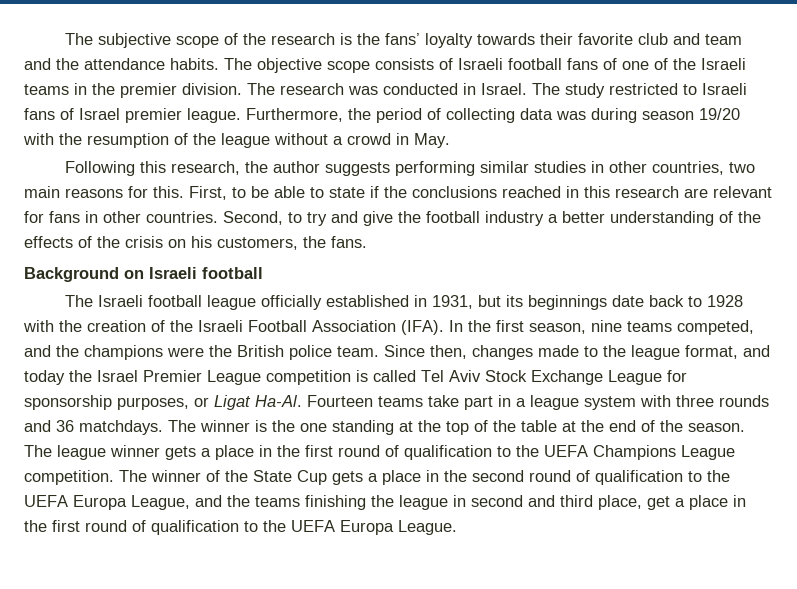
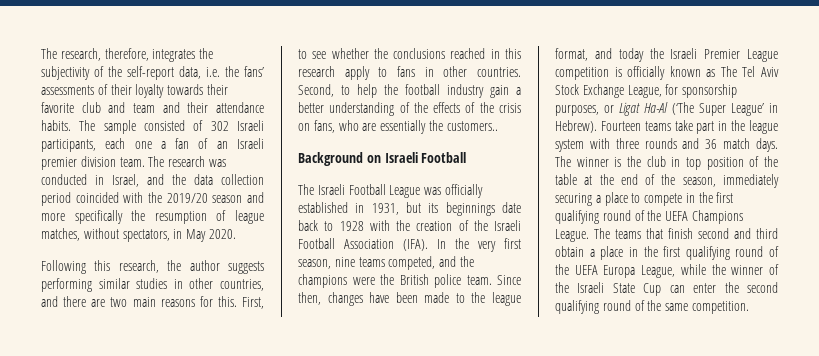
[64,33,420,48] The subjective scope of the research is the fans’ -> [41,48,214,62] [41,66,264,80] [41,84,132,95] The research, therefore, integrates the subjectivity of the self-report data, i.e. the fans’ assessments of their
[56,58,79,70] the -> [187,102,209,113] their
[257,58,746,73] [24,83,242,98] objective scope consists of Israeli football fans of one of the Israeli teams in the premier division. -> [103,120,264,134] [41,138,264,152] [41,156,145,170] sample consisted of 302 Israeli participants, each one a fan of an Israeli premier division team.
[481,83,747,98] [24,108,740,123] [23,133,450,148] Israel. The study restricted to Israeli fans of Israel premier league. Furthermore, the period of collecting data was during season 19/20 with the resumption of the league without a crowd in May. -> [112,174,264,187] [41,192,264,206] [41,210,264,224] [41,228,236,242] Israel, and the data collection period coincided with the 2019/20 season and more specifically the resumption of league matches, without spectators, in May 2020.
(724, 168) none -> [41,296,106,307] and there are
[251,186,379,198] be able to state if -> [312,48,369,59] see whether
[684,186,772,198] [24,211,44,223] are relevant for -> [344,66,388,80] apply to
[307,211,393,226] try and give -> [357,84,377,98] help
(544, 218) none -> [490,85,509,98] gain
[191,236,367,250] his customers, the fans. -> [313,120,498,134] fans, who are essentially the customers..
[202,267,263,279] football -> [421,152,467,163] Football
[147,295,256,310] football league -> [348,184,442,198] Football League was
(491, 326) none -> [478,241,496,252] very
(533, 352) none -> [369,292,418,303] have been
[97,370,138,382] Israel -> [670,48,698,59] Israeli
[373,370,416,382] called -> [627,66,737,80] officially known as The
[608,370,662,385] League -> [627,85,662,98] League,
[255,395,302,407] Ha-Al. -> [644,102,778,116] [555,120,597,133] Ha-Al (‘The Super League’ in Hebrew).
[516,398,526,407] a -> [731,120,746,131] the
[79,420,163,435] matchdays. -> [723,138,778,152] match days.
[300,420,469,435] one standing at the top -> [646,156,744,170] club in top position
[688,423,745,432] [24,445,735,460] [24,470,730,485] [24,495,746,510] [24,520,457,535] season. The league winner gets a place in the first round of qualification to the UEFA Champions League competition. The winner of the State Cup gets a place in the second round of qualification to the UEFA Europa League, and the teams finishing the league in second and third place, get a place in the first round of qualification to the UEFA Europa League. -> [682,174,779,188] [555,192,734,206] [555,210,743,224] [555,228,778,242] [555,246,779,260] [555,264,779,278] [555,282,778,296] [555,300,749,314] season, immediately securing a place to compete in the first qualifying round of the UEFA Champions League. The teams that finish second and third obtain a place in the first qualifying round of the UEFA Europa League, while the winner of the Israeli State Cup can enter the second qualifying round of the same competition.

